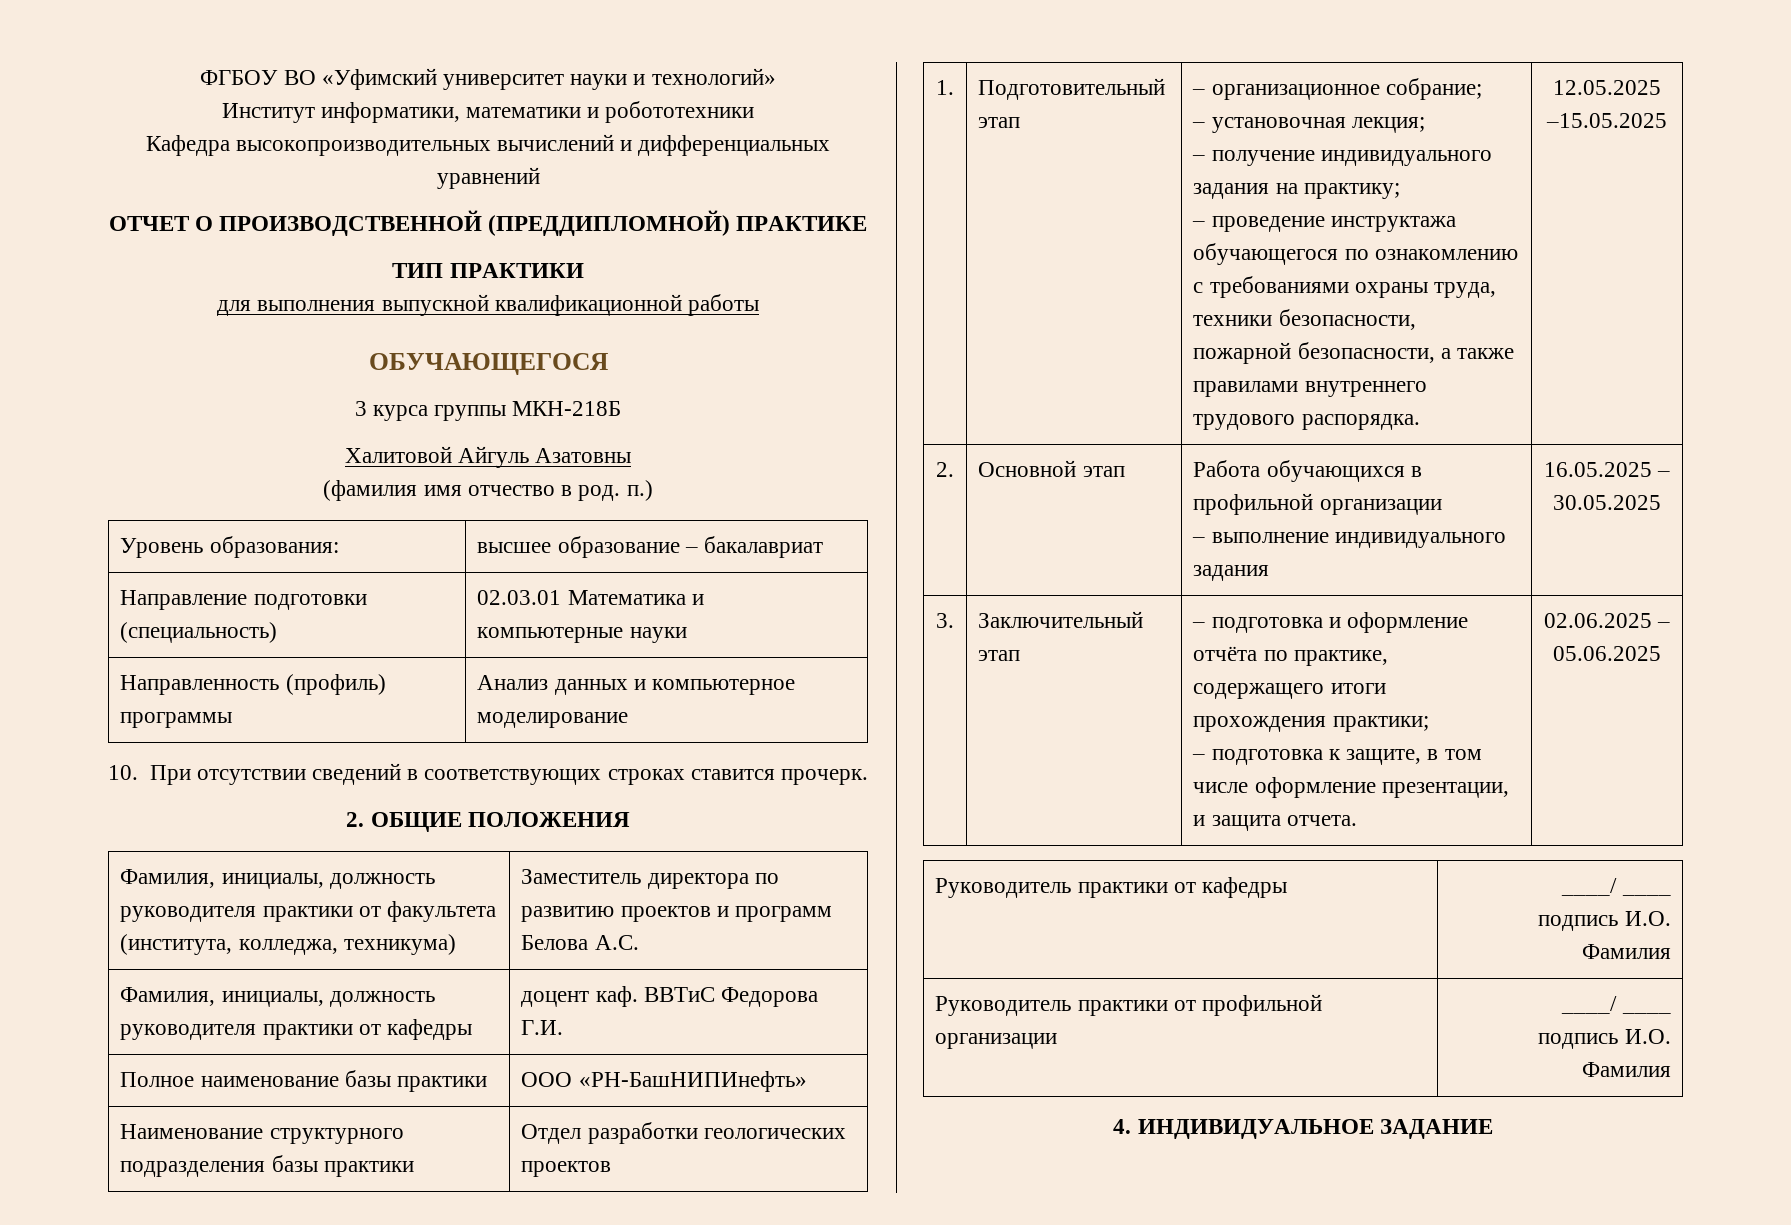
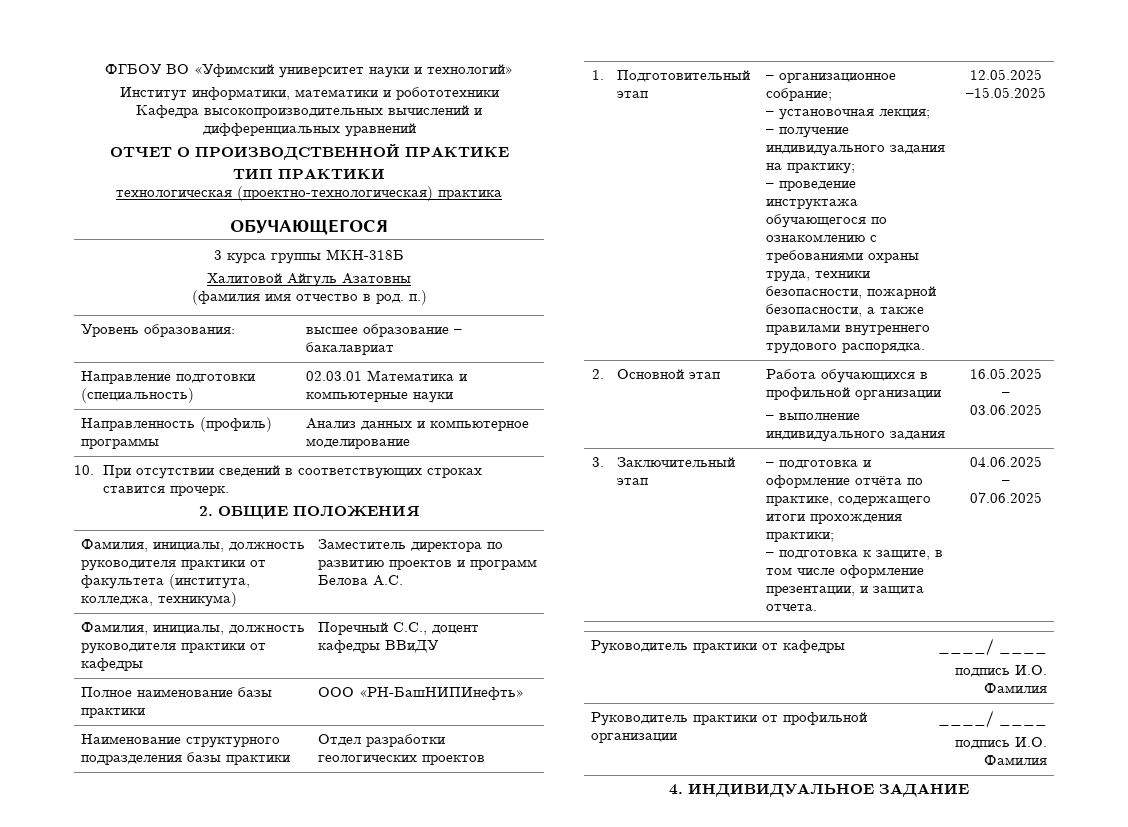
[488,210,731,236] (ПРЕДДИПЛОМНОЙ) -> (400, 152) none
[217,294,759,316] для выполнения выпускной квалификационной работы -> [116,186,502,201] технологическая (проектно-технологическая) практика
[512,401,622,416] МКН-218Б -> [326,249,404,260] МКН-318Б
[521,986,819,1007] [521,1020,564,1035] доцент каф. ВВТиС Федорова Г.И. -> [317,622,479,635] [317,640,438,653] Поречный С.С., доцент кафедры ВВиДУ
[1553,495,1661,510] 30.05.2025 -> [969,404,1042,415] 03.06.2025
[1543,613,1671,628] [1553,646,1661,661] 02.06.2025 – 05.06.2025 -> [969,456,1042,467] [1001,480,1010,485] [969,492,1042,503] 04.06.2025 – 07.06.2025

